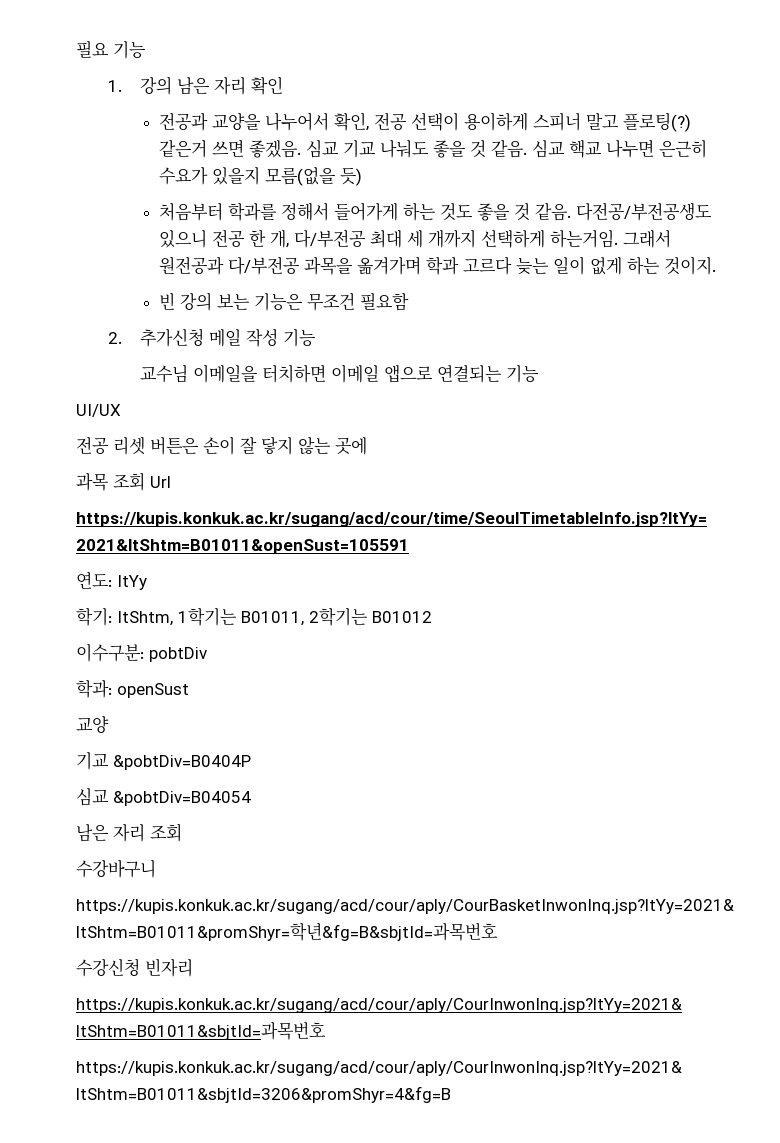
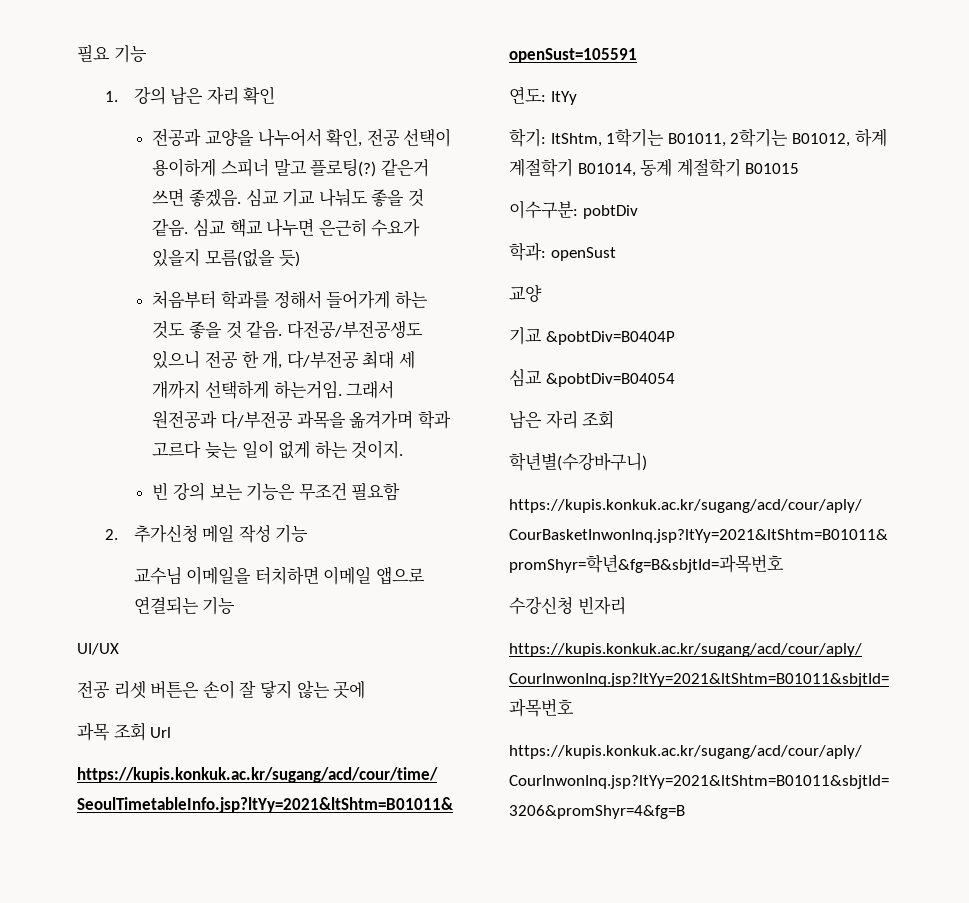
[372,611,432,623] B01012 -> [791,128,887,147] [509,158,800,177] B01012, 하계 계절학기 B01014, 동계 계절학기 B01015
[76,859,156,878] 수강바구니 -> [509,452,647,471] 학년별(수강바구니)

